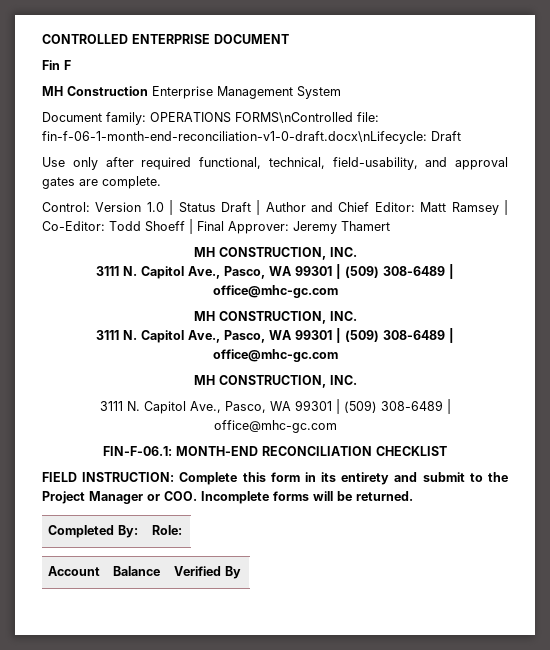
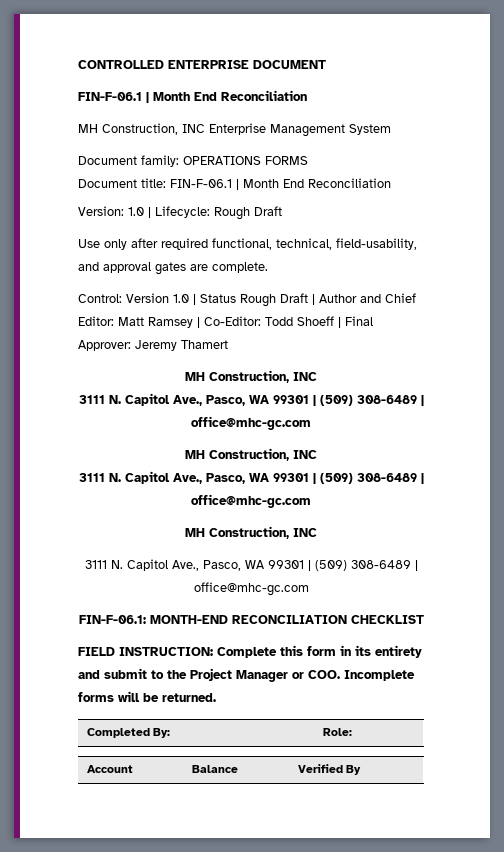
[42,60,71,70] [42,86,148,96] Fin F // MH Construction -> [78,90,307,103] [78,123,205,135] FIN-F-06.1 | Month End Reconciliation // MH Construction, INC
[235,112,379,123] [42,131,427,144] FORMS\nControlled file: fin-f-06-1-month-end-reconciliation-v1-0-draft.docx\nLifecycle: -> [265,156,308,165] [78,178,391,190] [78,206,250,220] FORMS // Document title: FIN-F-06.1 | Month End Reconciliation // Version: 1.0 | Lifecycle: Rough
(216, 207) none -> [240,294,276,307] Rough
[218,247,357,260] CONSTRUCTION, INC. -> [209,370,317,383] Construction, INC
[218,311,357,324] CONSTRUCTION, INC. -> [209,448,317,461] Construction, INC
[218,375,357,388] CONSTRUCTION, INC. -> [209,526,317,539] Construction, INC

